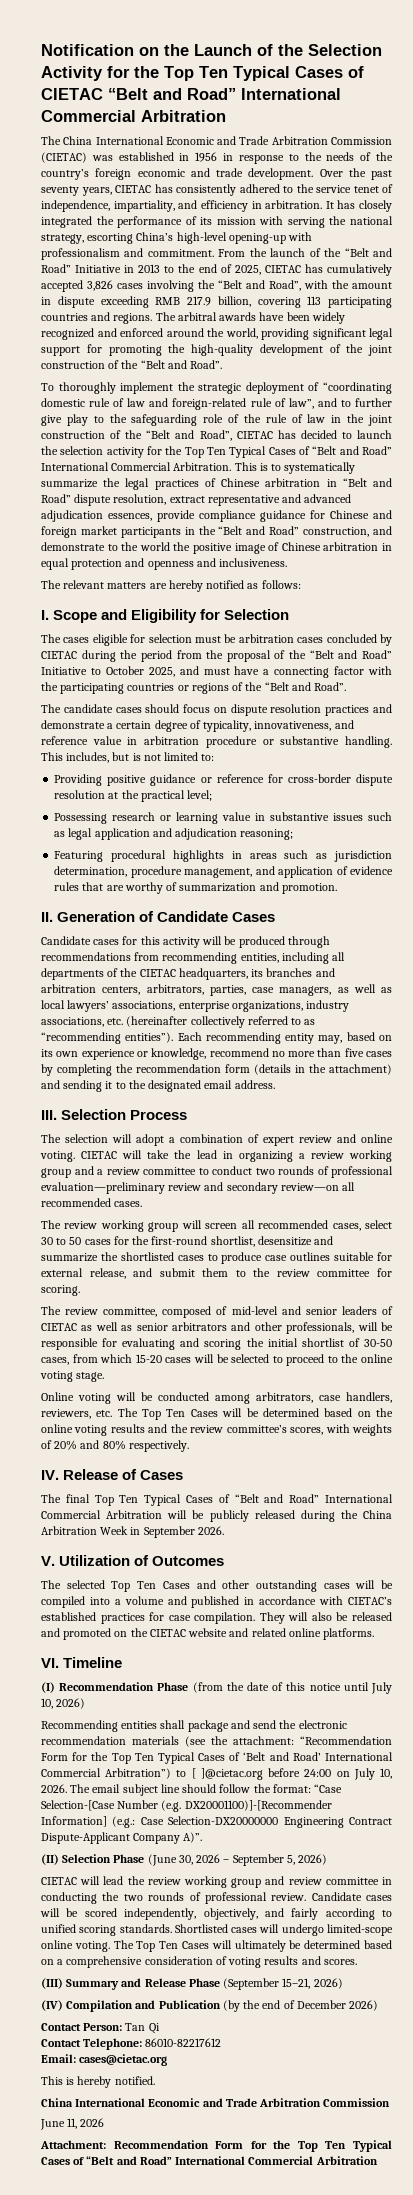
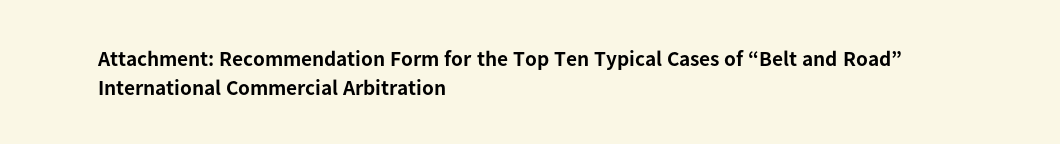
[41,44,382,56] [41,66,364,81] [41,88,341,100] [41,110,226,122] [41,136,392,145] [41,152,393,164] [41,168,392,180] [41,184,393,196] [41,200,392,212] [41,216,393,228] [41,232,313,244] [41,248,392,260] [41,264,392,276] [41,280,392,292] [41,296,392,308] [41,312,345,324] [41,328,393,340] [41,344,392,356] [41,360,223,369] [41,382,392,394] [41,398,392,410] [41,414,392,426] [41,430,392,441] [41,446,392,458] [41,462,356,474] [41,478,393,490] [41,494,352,506] [41,510,392,522] [41,526,392,538] [41,542,392,554] [41,558,288,570] [41,580,301,592] [41,609,290,623] [41,634,392,646] [41,650,392,662] [41,666,392,678] [41,682,347,694] [41,704,392,716] [41,720,354,732] [41,736,393,748] [41,752,215,763] [54,774,394,786] [54,790,213,802] [54,812,392,824] [54,828,294,840] [54,850,392,862] [54,866,394,878] [54,882,337,894] [41,911,276,922] [41,936,330,948] [41,952,346,964] [41,968,335,980] [41,984,392,996] [41,1000,350,1012] [41,1016,316,1028] [41,1032,392,1044] [41,1048,392,1060] [41,1064,392,1076] [41,1080,275,1092] [41,1109,188,1120] [41,1134,393,1146] [40,1150,392,1162] [41,1166,393,1178] [41,1182,356,1194] [41,1198,143,1207] [41,1220,392,1232] [41,1236,334,1247] [41,1252,392,1264] [41,1268,392,1279] [41,1285,80,1296] [41,1306,393,1318] [41,1322,393,1334] [41,1338,392,1350] [41,1354,393,1366] [40,1371,105,1382] [41,1392,392,1404] [41,1408,394,1420] [41,1424,392,1436] [41,1440,189,1452] [41,1469,184,1480] [41,1494,394,1506] [41,1510,392,1522] [41,1526,224,1538] [41,1555,225,1566] [41,1580,393,1592] [41,1596,392,1608] [41,1612,392,1624] [41,1628,375,1640] [41,1657,123,1668] [41,1682,392,1694] [41,1698,86,1709] [41,1720,347,1732] [41,1736,392,1747] [41,1752,394,1764] [41,1768,393,1780] [41,1784,343,1796] [41,1800,332,1812] [41,1816,392,1828] [41,1832,203,1844] [41,1854,328,1866] [41,1876,392,1888] [41,1892,392,1904] [40,1908,392,1920] [41,1924,393,1936] [41,1940,392,1952] [41,1956,357,1968] [41,1978,343,1990] [41,2000,379,2012] [41,2023,160,2034] [41,2038,222,2050] [41,2054,168,2066] [41,2076,155,2088] [41,2098,391,2107] [40,2118,105,2130] Notification on the Launch of the Selection Activity for the Top Ten Typical Cases of CIETAC “Belt and Road” International Commercial Arbitration // The China International Economic and Trade Arbitration Commission (CIETAC) was established in 1956 in response to the needs of the country’s foreign economic and trade development. Over the past seventy years, CIETAC has consistently adhered to the service tenet of independence, impartiality, and efficiency in arbitration. It has closely integrated the performance of its mission with serving the national strategy, escorting China’s high-level opening-up with professionalism and commitment. From the launch of the “Belt and Road” Initiative in 2013 to the end of 2025, CIETAC has cumulatively accepted 3,826 cases involving the “Belt and Road”, with the amount in dispute exceeding RMB 217.9 billion, covering 113 participating countries and regions. The arbitral awards have been widely recognized and enforced around the world, providing significant legal support for promoting the high-quality development of the joint construction of the “Belt and Road”. // To thoroughly implement the strategic deployment of “coordinating domestic rule of law and foreign-related rule of law”, and to further give play to the safeguarding role of the rule of law in the joint construction of the “Belt and Road”, CIETAC has decided to launch the selection activity for the Top Ten Typical Cases of “Belt and Road” International Commercial Arbitration. This is to systematically summarize the legal practices of Chinese arbitration in “Belt and Road” dispute resolution, extract representative and advanced adjudication essences, provide compliance guidance for Chinese and foreign market participants in the “Belt and Road” construction, and demonstrate to the world the positive image of Chinese arbitration in equal protection and openness and inclusiveness. // The relevant matters are hereby notified as follows: // I. Scope and Eligibility for Selection // The cases eligible for selection must be arbitration cases concluded by CIETAC during the period from the proposal of the “Belt and Road” Initiative to October 2025, and must have a connecting factor with the participating countries or regions of the “Belt and Road”. // The candidate cases should focus on dispute resolution practices and demonstrate a certain degree of typicality, innovativeness, and reference value in arbitration procedure or substantive handling. This includes, but is not limited to: // Providing positive guidance or reference for cross-border dispute resolution at the practical level; // Possessing research or learning value in substantive issues such as legal application and adjudication reasoning; // Featuring procedural highlights in areas such as jurisdiction determination, procedure management, and application of evidence rules that are worthy of summarization and promotion. // II. Generation of Candidate Cases // Candidate cases for this activity will be produced through recommendations from recommending entities, including all departments of the CIETAC headquarters, its branches and arbitration centers, arbitrators, parties, case managers, as well as local lawyers’ associations, enterprise organizations, industry associations, etc. (hereinafter collectively referred to as “recommending entities”). Each recommending entity may, based on its own experience or knowledge, recommend no more than five cases by completing the recommendation form (details in the attachment) and sending it to the designated email address. // III. Selection Process // The selection will adopt a combination of expert review and online voting. CIETAC will take the lead in organizing a review working group and a review committee to conduct two rounds of professional evaluation—preliminary review and secondary review—on all recommended cases. // The review working group will screen all recommended cases, select 30 to 50 cases for the first-round shortlist, desensitize and summarize the shortlisted cases to produce case outlines suitable for external release, and submit them to the review committee for scoring. // The review committee, composed of mid-level and senior leaders of CIETAC as well as senior arbitrators and other professionals, will be responsible for evaluating and scoring the initial shortlist of 30-50 cases, from which 15-20 cases will be selected to proceed to the online voting stage. // Online voting will be conducted among arbitrators, case handlers, reviewers, etc. The Top Ten Cases will be determined based on the online voting results and the review committee’s scores, with weights of 20% and 80% respectively. // IV. Release of Cases // The final Top Ten Typical Cases of “Belt and Road” International Commercial Arbitration will be publicly released during the China Arbitration Week in September 2026. // V. Utilization of Outcomes // The selected Top Ten Cases and other outstanding cases will be compiled into a volume and published in accordance with CIETAC’s established practices for case compilation. They will also be released and promoted on the CIETAC website and related online platforms. // VI. Timeline // (I) Recommendation Phase (from the date of this notice until July 10, 2026) // Recommending entities shall package and send the electronic recommendation materials (see the attachment: “Recommendation Form for the Top Ten Typical Cases of ‘Belt and Road’ International Commercial Arbitration”) to [ ]@cietac.org before 24:00 on July 10, 2026. The email subject line should follow the format: “Case Selection-[Case Number (e.g. DX20001100)]-[Recommender Information] (e.g.: Case Selection-DX20000000 Engineering Contract Dispute-Applicant Company A)”. // (II) Selection Phase (June 30, 2026 – September 5, 2026) // CIETAC will lead the review working group and review committee in conducting the two rounds of professional review. Candidate cases will be scored independently, objectively, and fairly according to unified scoring standards. Shortlisted cases will undergo limited-scope online voting. The Top Ten Cases will ultimately be determined based on a comprehensive consideration of voting results and scores. // (III) Summary and Release Phase (September 15–21, 2026) // (IV) Compilation and Publication (by the end of December 2026) // Contact Person: Tan Qi // Contact Telephone: 86010-82217612 // Email: cases@cietac.org // This is hereby notified. // China International Economic and Trade Arbitration Commission // June 11, 2026 // -> (97, 58) none

